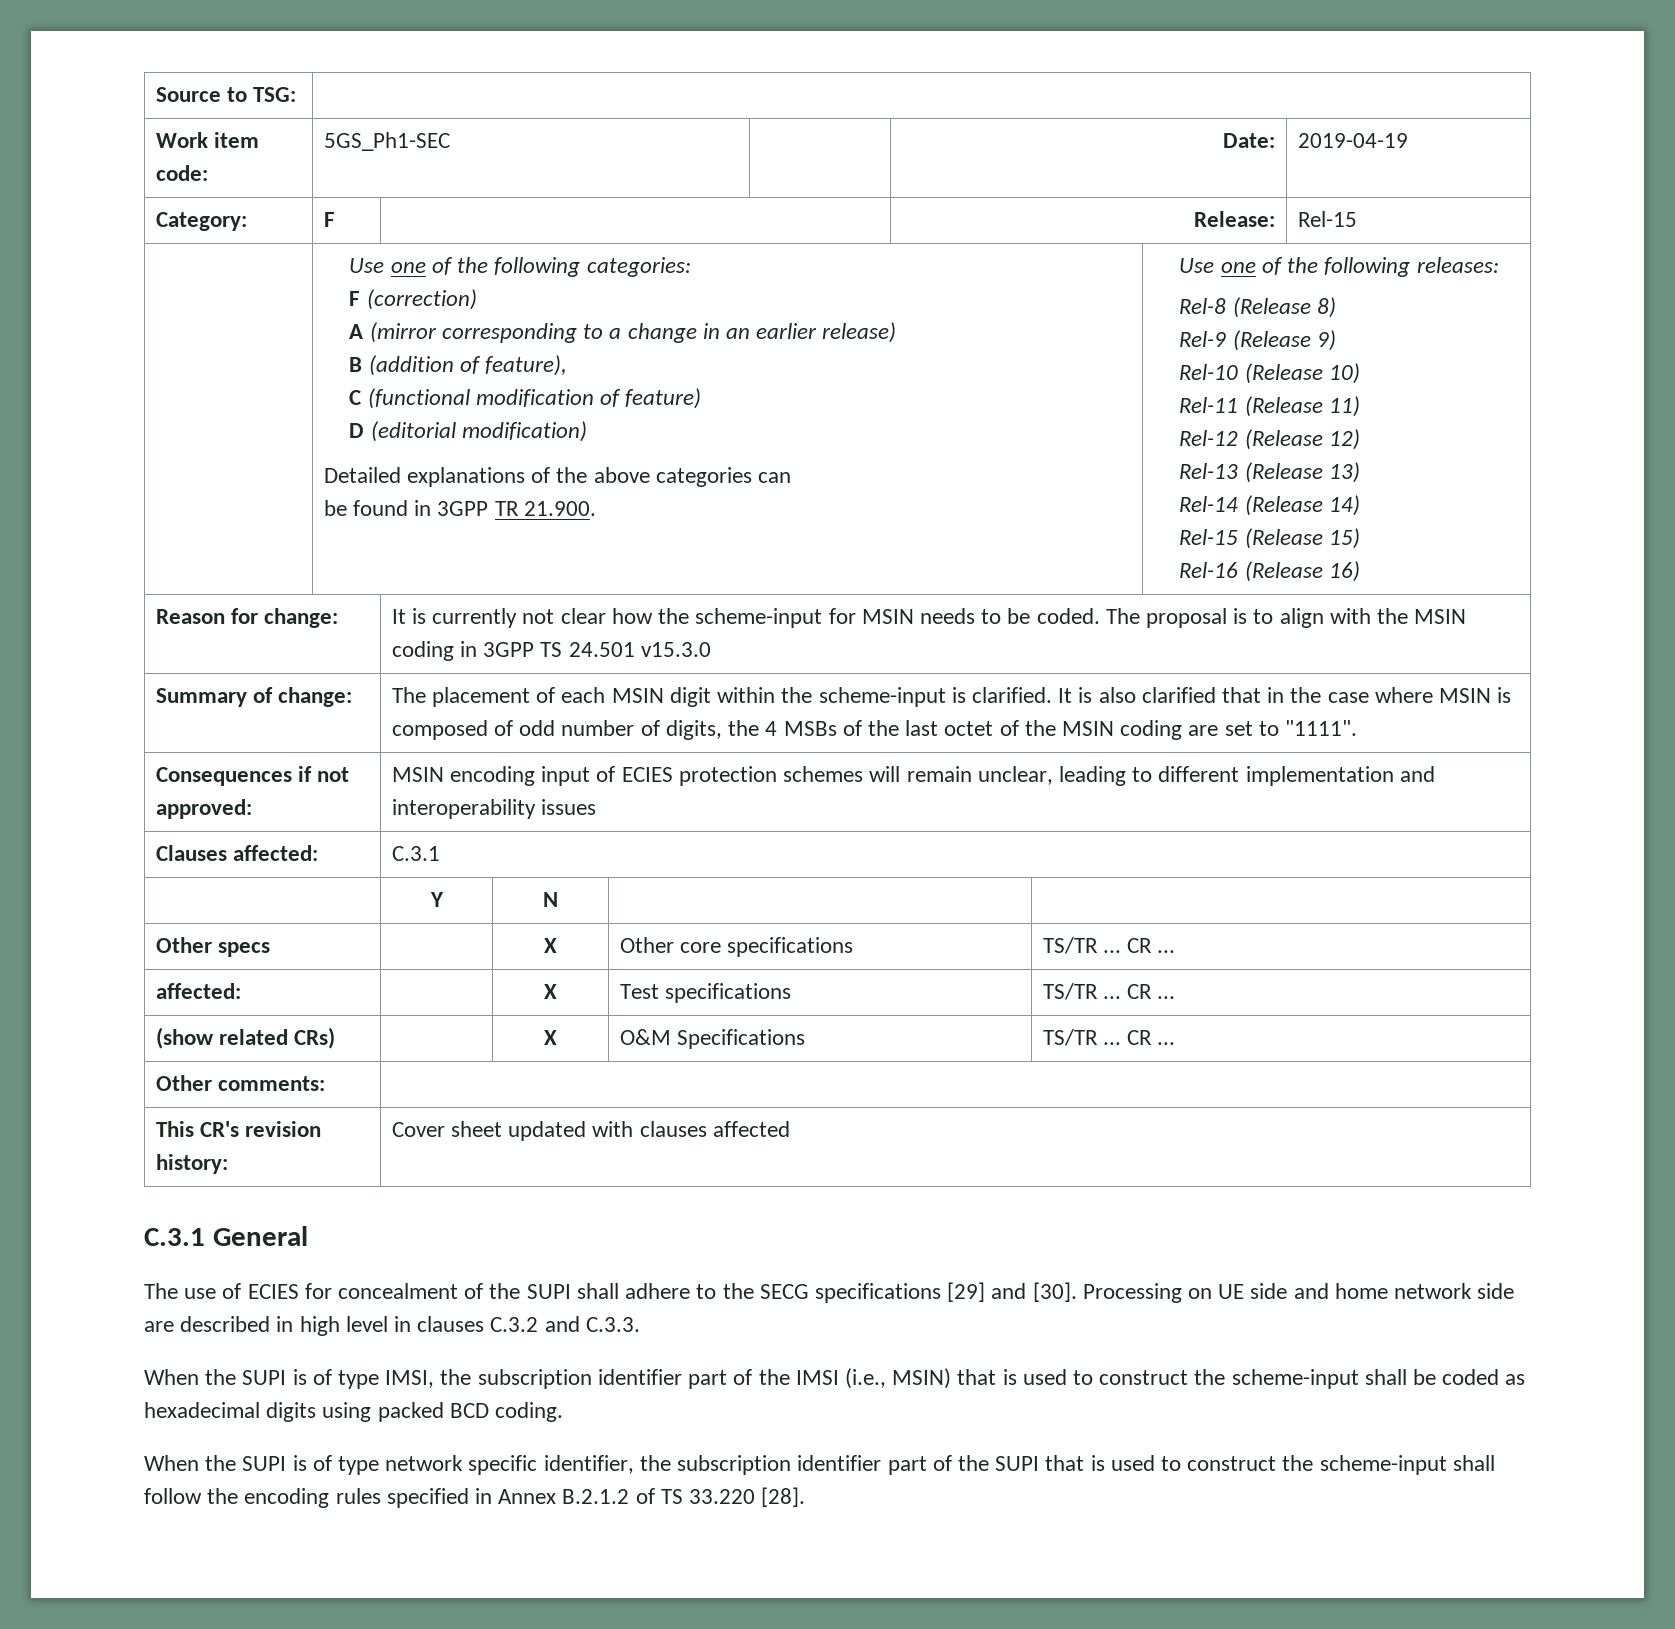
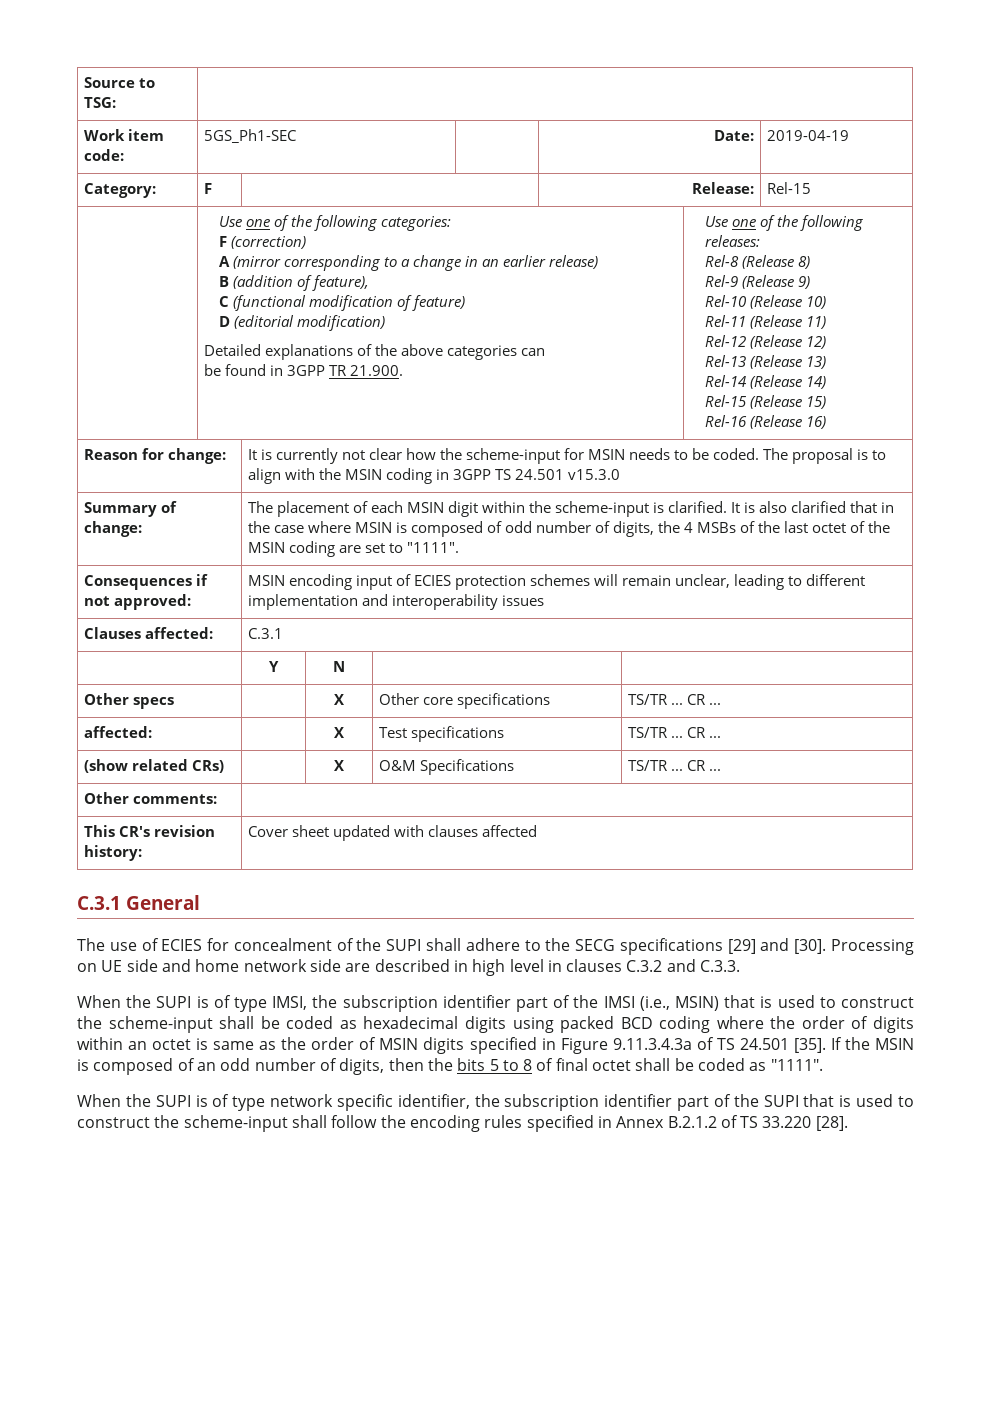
[495,1402,564,1422] coding. -> [659,1016,914,1033] [77,1037,914,1054] [77,1058,823,1075] coding where the order of digits within an octet is same as the order of MSIN digits specified in Figure 9.11.3.4.3a of TS 24.501 [35]. If the MSIN is composed of an odd number of digits, then the bits 5 to 8 of final octet shall be coded as "1111".

